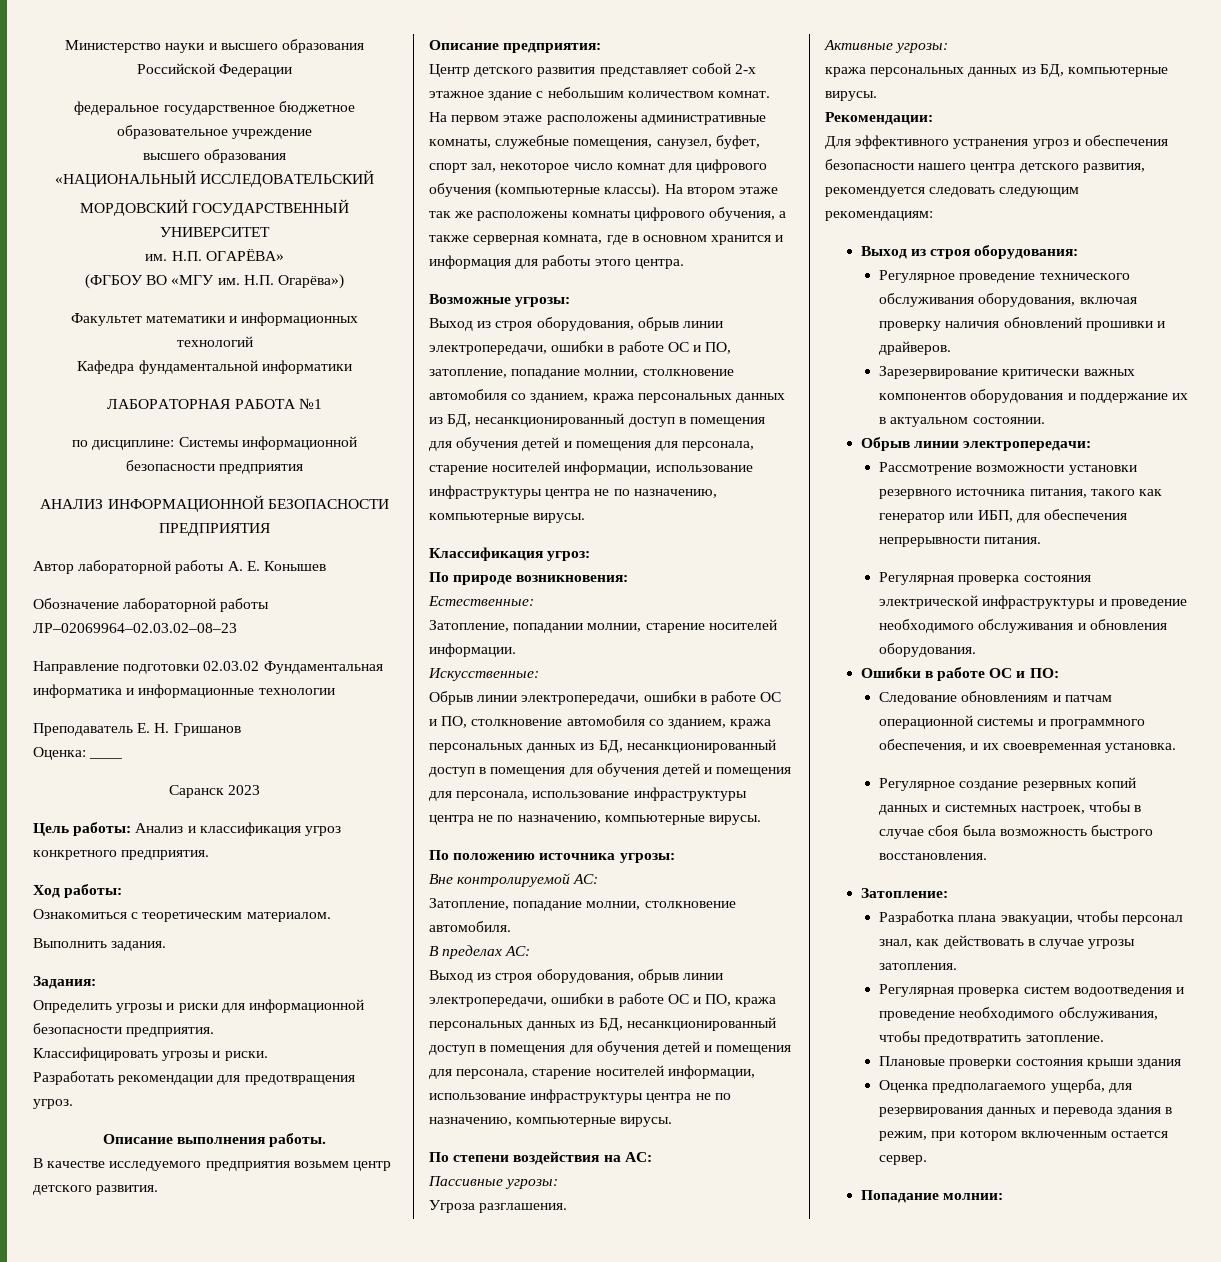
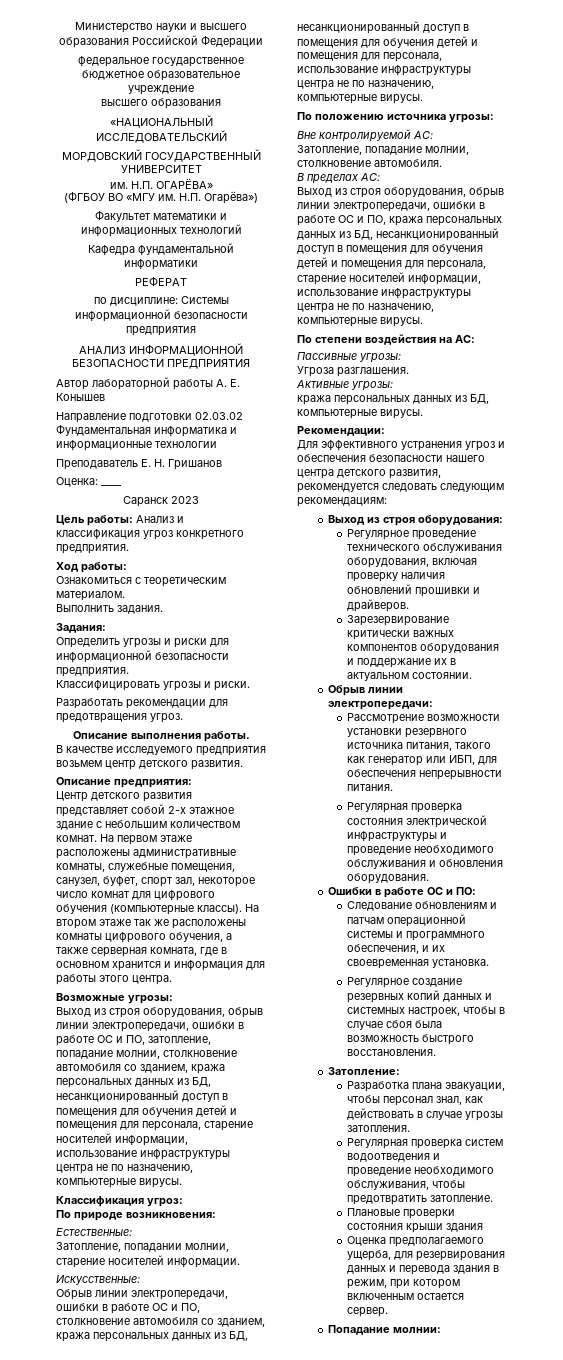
[107,398,322,409] ЛАБОРАТОРНАЯ РАБОТА №1 -> [135,277,187,286] РЕФЕРАТ
[33,598,270,612] [33,623,237,633] // Обозначение лабораторной работы ЛР–02069964–02.03.02–08–23 -> (105, 397) none

